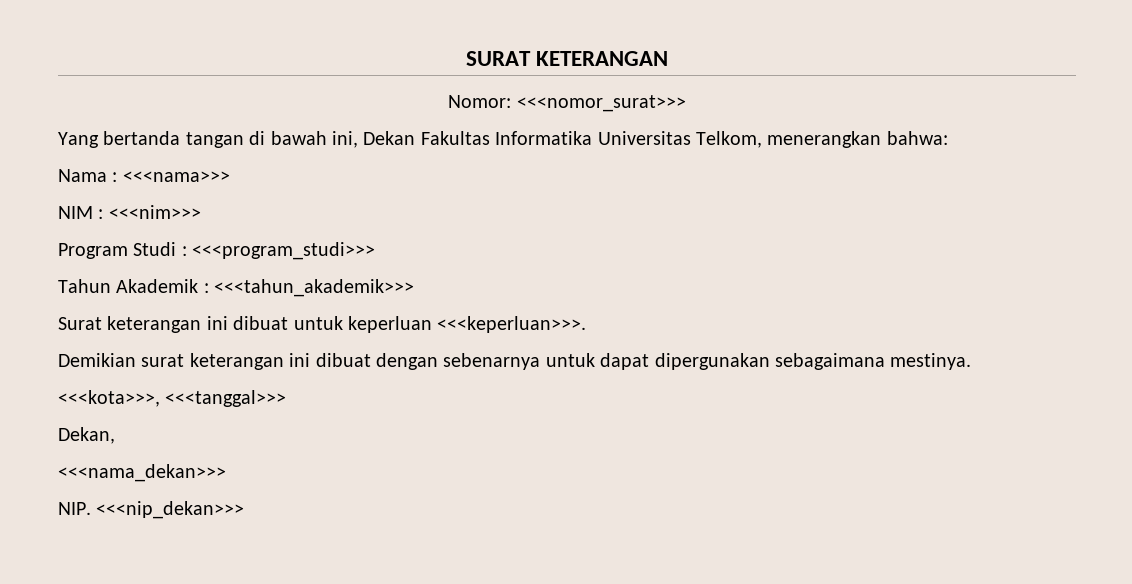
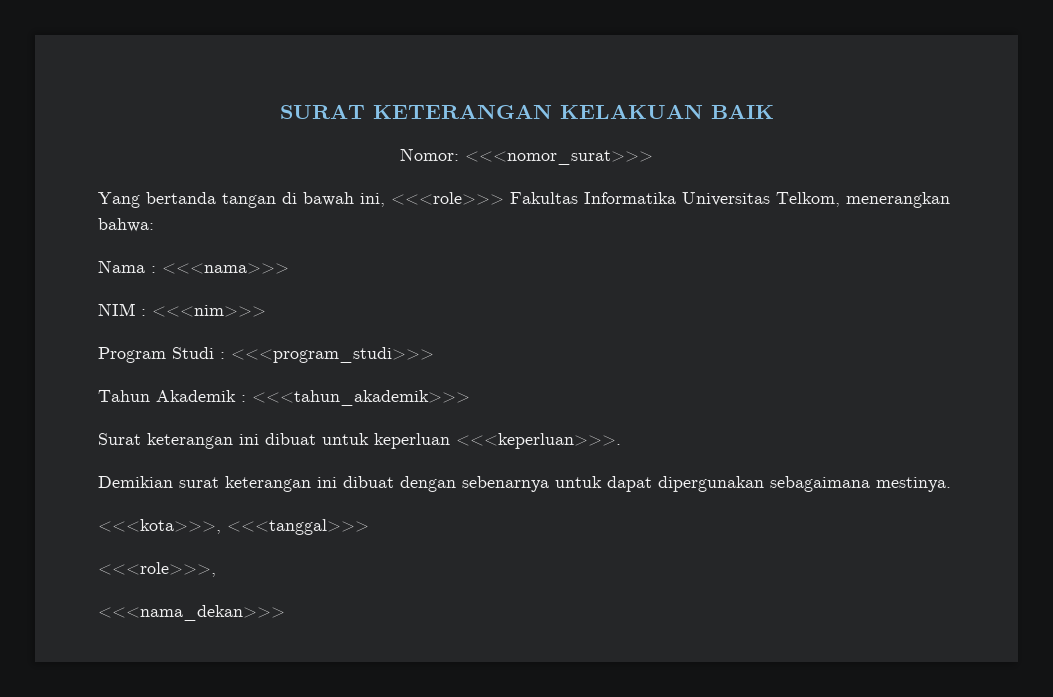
(669, 58) none -> [559,104,774,119] KELAKUAN BAIK
[363,131,416,145] Dekan -> [391,192,504,205] <<<role>>>
[58,427,115,444] Dekan, -> [98,562,216,577] <<<role>>>,
[58,501,245,519] // NIP. <<<nip_dekan>>> -> (285, 613) none

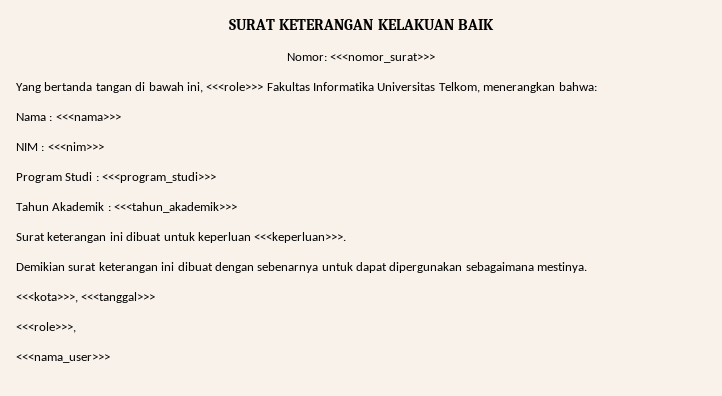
[98,605,285,621] <<<nama_dekan>>> -> [16,354,110,363] <<<nama_user>>>

